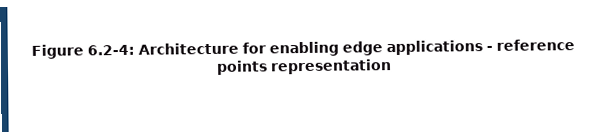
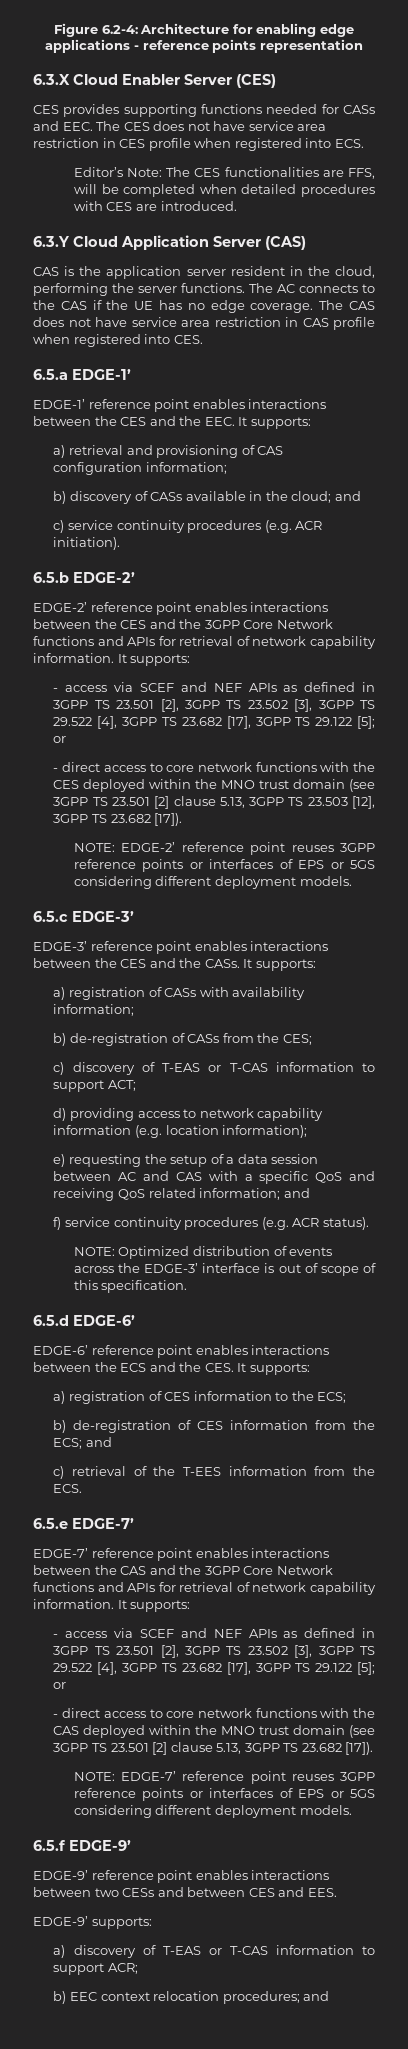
(392, 67) none -> [33,74,276,88] [33,104,375,117] [33,121,327,131] [33,138,364,151] [73,167,375,179] [73,184,375,197] [73,201,237,211] [33,235,306,250] [33,266,375,279] [33,283,375,296] [33,300,376,313] [33,317,375,330] [33,334,203,347] [33,369,131,380] [33,399,327,412] [33,416,311,429] [53,445,284,458] [53,462,227,475] [53,491,361,504] [53,520,323,533] [53,537,121,550] [33,572,135,583] [33,602,329,615] [33,619,333,629] [33,636,376,649] [33,653,191,666] [53,682,375,692] [53,699,376,712] [53,716,376,729] [53,736,67,743] [53,762,375,772] [53,779,375,792] [53,796,375,809] [53,813,183,826] [73,842,375,855] [73,859,375,872] [73,876,352,889] [33,911,134,922] [33,941,329,954] [33,958,316,971] [53,987,306,1000] [53,1004,135,1016] [53,1033,312,1046] [53,1062,375,1075] [53,1080,136,1092] [53,1108,324,1121] [53,1125,308,1138] [53,1154,319,1167] [53,1171,375,1184] [53,1188,310,1201] [53,1217,369,1230] [73,1246,333,1259] [73,1263,376,1276] [73,1280,188,1293] [33,1315,135,1326] [33,1345,330,1358] [33,1362,310,1375] [53,1391,347,1404] [53,1420,375,1433] [53,1437,112,1449] [53,1466,375,1479] [53,1484,83,1493] [33,1518,134,1529] [33,1548,330,1561] [33,1565,333,1575] [33,1582,376,1595] [33,1599,191,1612] [53,1628,375,1638] [53,1645,376,1658] [53,1662,376,1675] [53,1682,67,1689] [53,1708,375,1718] [53,1725,375,1738] [53,1742,374,1755] [73,1771,375,1784] [73,1788,375,1801] [73,1805,352,1818] [33,1840,131,1851] [33,1870,330,1883] [33,1887,337,1897] [33,1916,152,1929] [53,1945,375,1958] [53,1963,138,1975] [53,1991,330,2004] // 6.3.X Cloud Enabler Server (CES) // CES provides supporting functions needed for CASs and EEC. The CES does not have service area restriction in CES profile when registered into ECS. // Editor’s Note: The CES functionalities are FFS, will be completed when detailed procedures with CES are introduced. // 6.3.Y Cloud Application Server (CAS) // CAS is the application server resident in the cloud, performing the server functions. The AC connects to the CAS if the UE has no edge coverage. The CAS does not have service area restriction in CAS profile when registered into CES. // 6.5.a EDGE-1’ // EDGE-1’ reference point enables interactions between the CES and the EEC. It supports: // a) retrieval and provisioning of CAS configuration information; // b) discovery of CASs available in the cloud; and // c) service continuity procedures (e.g. ACR initiation). // 6.5.b EDGE-2’ // EDGE-2’ reference point enables interactions between the CES and the 3GPP Core Network functions and APIs for retrieval of network capability information. It supports: // - access via SCEF and NEF APIs as defined in 3GPP TS 23.501 [2], 3GPP TS 23.502 [3], 3GPP TS 29.522 [4], 3GPP TS 23.682 [17], 3GPP TS 29.122 [5]; or // - direct access to core network functions with the CES deployed within the MNO trust domain (see 3GPP TS 23.501 [2] clause 5.13, 3GPP TS 23.503 [12], 3GPP TS 23.682 [17]). // NOTE: EDGE-2’ reference point reuses 3GPP reference points or interfaces of EPS or 5GS considering different deployment models. // 6.5.c EDGE-3’ // EDGE-3’ reference point enables interactions between the CES and the CASs. It supports: // a) registration of CASs with availability information; // b) de-registration of CASs from the CES; // c) discovery of T-EAS or T-CAS information to support ACT; // d) providing access to network capability information (e.g. location information); // e) requesting the setup of a data session between AC and CAS with a specific QoS and receiving QoS related information; and // f) service continuity procedures (e.g. ACR status). // NOTE: Optimized distribution of events across the EDGE-3’ interface is out of scope of this specification. // 6.5.d EDGE-6’ // EDGE-6’ reference point enables interactions between the ECS and the CES. It supports: // a) registration of CES information to the ECS; // b) de-registration of CES information from the ECS; and // c) retrieval of the T-EES information from the ECS. // 6.5.e EDGE-7’ // EDGE-7’ reference point enables interactions between the CAS and the 3GPP Core Network functions and APIs for retrieval of network capability information. It supports: // - access via SCEF and NEF APIs as defined in 3GPP TS 23.501 [2], 3GPP TS 23.502 [3], 3GPP TS 29.522 [4], 3GPP TS 23.682 [17], 3GPP TS 29.122 [5]; or // - direct access to core network functions with the CAS deployed within the MNO trust domain (see 3GPP TS 23.501 [2] clause 5.13, 3GPP TS 23.682 [17]). // NOTE: EDGE-7’ reference point reuses 3GPP reference points or interfaces of EPS or 5GS considering different deployment models. // 6.5.f EDGE-9’ // EDGE-9’ reference point enables interactions between two CESs and between CES and EES. // EDGE-9’ supports: // a) discovery of T-EAS or T-CAS information to support ACR; // b) EEC context relocation procedures; and

